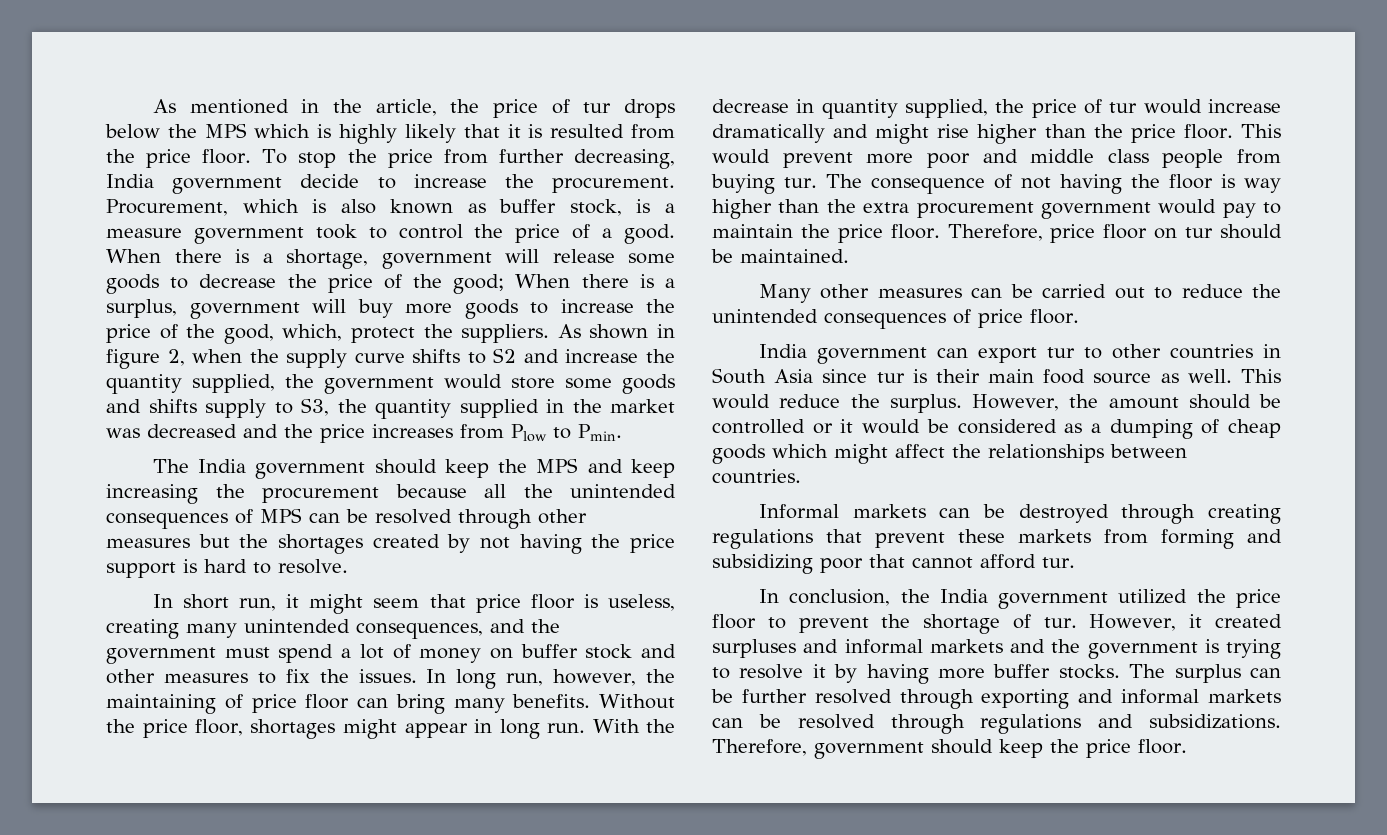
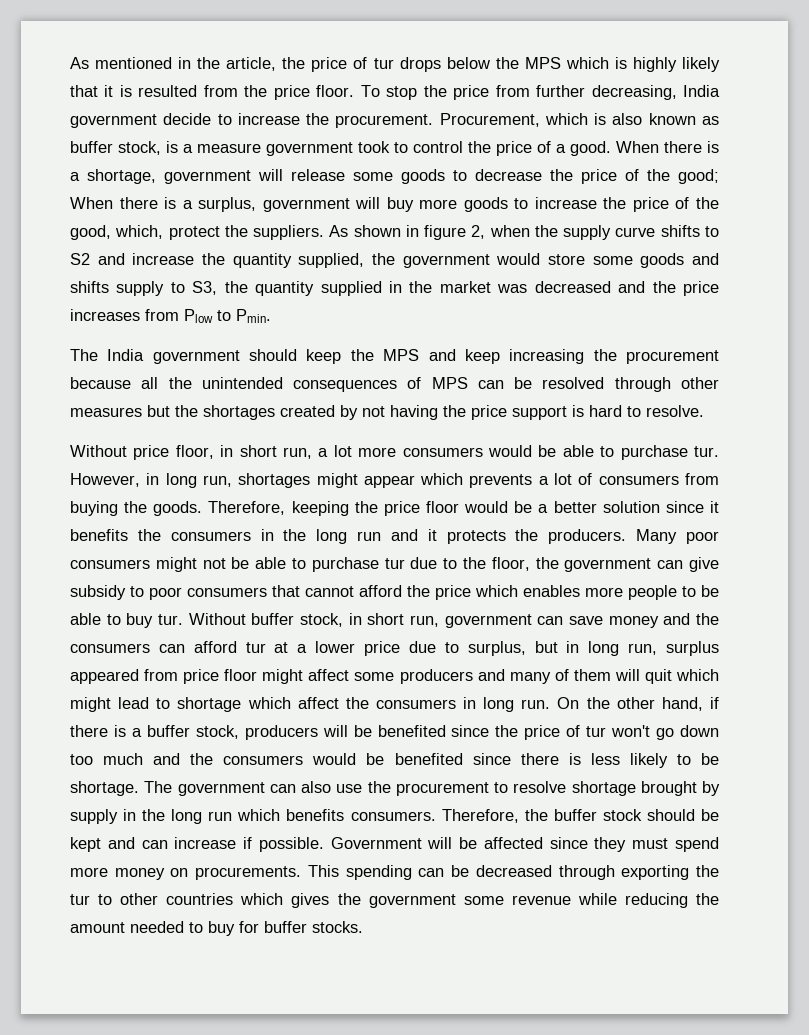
[152,594,675,614] [106,619,560,639] [106,644,676,664] [106,669,675,689] [106,694,675,714] [106,719,675,739] [712,99,1281,119] [712,124,1281,144] [712,149,1281,168] [711,174,1281,194] [712,199,1281,219] [712,224,1282,243] [711,249,849,263] [758,284,1281,303] [712,309,1079,329] [758,344,1281,364] [712,368,1281,384] [712,394,1281,413] [712,419,1281,439] [712,444,1187,464] [712,469,801,484] [758,504,1281,524] [712,529,1282,549] [712,554,1075,574] [758,589,1281,609] [712,614,1282,634] [712,639,1281,659] [712,664,1281,684] [711,689,1281,709] [712,714,1281,734] [712,739,1187,759] In short run, it might seem that price floor is useless, creating many unintended consequences, and the government must spend a lot of money on buffer stock and other measures to fix the issues. In long run, however, the maintaining of price floor can bring many benefits. Without the price floor, shortages might appear in long run. With the decrease in quantity supplied, the price of tur would increase dramatically and might rise higher than the price floor. This would prevent more poor and middle class people from buying tur. The consequence of not having the floor is way higher than the extra procurement government would pay to maintain the price floor. Therefore, price floor on tur should be maintained. // Many other measures can be carried out to reduce the unintended consequences of price floor. // India government can export tur to other countries in South Asia since tur is their main food source as well. This would reduce the surplus. However, the amount should be controlled or it would be considered as a dumping of cheap goods which might affect the relationships between countries. // Informal markets can be destroyed through creating regulations that prevent these markets from forming and subsidizing poor that cannot afford tur. // In conclusion, the India government utilized the price floor to prevent the shortage of tur. However, it created surpluses and informal markets and the government is trying to resolve it by having more buffer stocks. The surplus can be further resolved through exporting and informal markets can be resolved through regulations and subsidizations. Therefore, government should keep the price floor. -> [70,445,719,460] [70,473,719,488] [70,501,719,516] [70,529,719,544] [70,557,719,572] [70,585,719,600] [70,613,719,628] [70,641,720,656] [70,669,719,684] [70,697,719,712] [70,725,719,740] [70,753,719,768] [70,781,720,796] [70,809,720,824] [70,837,719,852] [70,865,720,880] [70,893,719,908] [70,921,363,936] Without price floor, in short run, a lot more consumers would be able to purchase tur. However, in long run, shortages might appear which prevents a lot of consumers from buying the goods. Therefore, keeping the price floor would be a better solution since it benefits the consumers in the long run and it protects the producers. Many poor consumers might not be able to purchase tur due to the floor, the government can give subsidy to poor consumers that cannot afford the price which enables more people to be able to buy tur. Without buffer stock, in short run, government can save money and the consumers can afford tur at a lower price due to surplus, but in long run, surplus appeared from price floor might affect some producers and many of them will quit which might lead to shortage which affect the consumers in long run. On the other hand, if there is a buffer stock, producers will be benefited since the price of tur won't go down too much and the consumers would be benefited since there is less likely to be shortage. The government can also use the procurement to resolve shortage brought by supply in the long run which benefits consumers. Therefore, the buffer stock should be kept and can increase if possible. Government will be affected since they must spend more money on procurements. This spending can be decreased through exporting the tur to other countries which gives the government some revenue while reducing the amount needed to buy for buffer stocks.

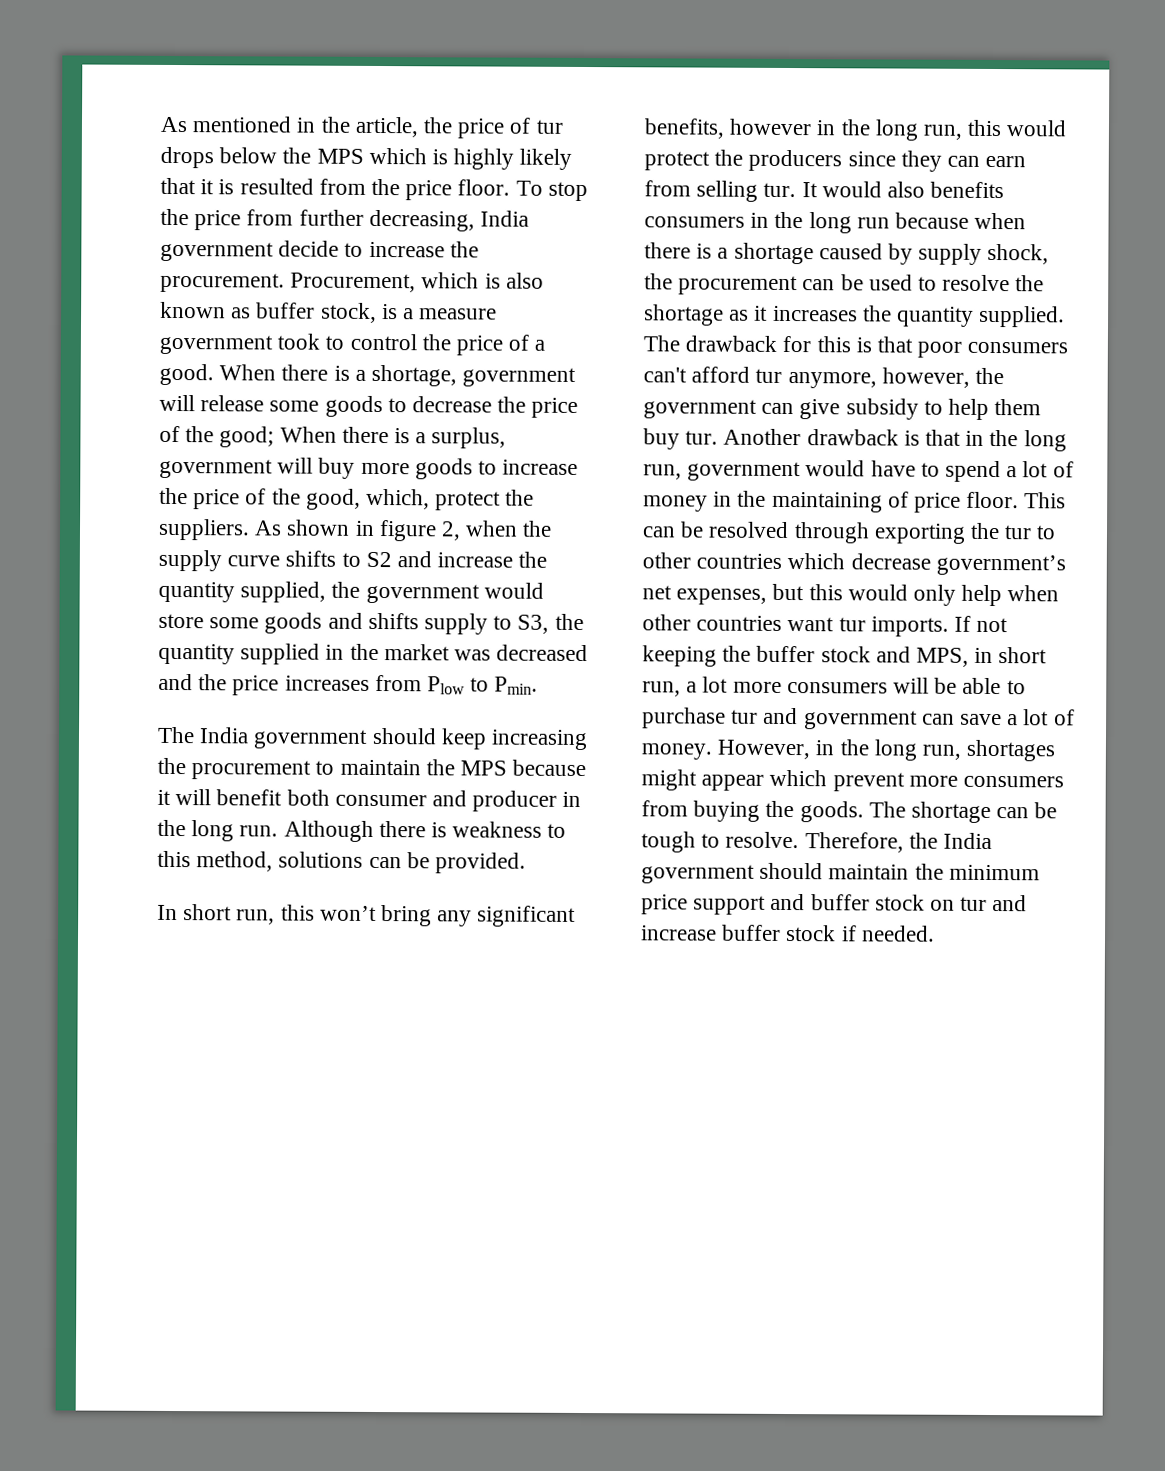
[350,349,720,364] [70,377,719,392] [70,405,704,420] [70,445,719,460] [70,473,719,488] [70,501,719,516] [70,529,161,541] the MPS and keep increasing the procurement because all the unintended consequences of MPS can be resolved through other measures but the shortages created by not having the price support is hard to resolve. // Without price floor, in short run, a lot more consumers would be able to purchase tur. However, in long run, shortages might appear which prevents a lot of consumers from buying the goods. Therefore, keeping the price floor would be a better solution since it benefits the -> [491,729,589,751] [157,757,587,780] [157,789,582,812] [157,819,567,842] [157,850,527,874] [157,904,577,927] [644,118,1068,141] [644,149,1027,172] [644,180,1005,202] increasing the procurement to maintain the MPS because it will benefit both consumer and producer in the long run. Although there is weakness to this method, solutions can be provided. // In short run, this won’t bring any significant benefits, however in the long run, this would protect the producers since they can earn from selling tur. It would also benefits
[390,529,719,544] [70,557,530,572] and it protects the producers. Many poor consumers might not be able to purchase tur due to the floor, -> [895,212,1027,230] [644,242,1050,265] [644,273,1045,296] [644,304,1066,328] [643,335,1069,358] [643,366,970,389] because when there is a shortage caused by supply shock, the procurement can be used to resolve the shortage as it increases the quantity supplied. The drawback for this is that poor consumers can't afford tur anymore, however,
[149,585,719,600] [70,613,719,628] [70,641,720,656] [70,669,719,684] [70,697,719,712] [70,725,719,740] [70,753,719,768] [70,781,720,796] [70,809,720,824] [70,837,719,852] [70,865,552,880] poor consumers that cannot afford the price which enables more people to be able to buy tur. Without buffer stock, in short run, government can save money and the consumers can afford tur at a lower price due to surplus, but in long run, surplus appeared from price floor might affect some producers and many of them will quit which might lead to shortage which affect the consumers in long run. On the other hand, if there is a buffer stock, producers will be benefited since the price of tur won't go down too much and the consumers would be benefited since there is less likely to be shortage. The government can also use the procurement to resolve shortage brought by supply in the long run which benefits consumers. Therefore, the buffer stock should be kept and can increase if possible. Government will be affected since they must spend more money on procurements. This spending can be decreased -> [948,398,1042,420] [643,428,1067,452] [643,460,1074,483] [643,490,1067,513] [642,521,790,539] help them buy tur. Another drawback is that in the long run, government would have to spend a lot of money in the maintaining of price floor. This can be resolved
[291,893,719,908] [70,921,363,936] gives the government some revenue while reducing the amount needed to buy for buffer stocks. -> [850,553,1066,576] [642,583,1060,607] [642,614,1009,637] [642,645,1048,667] [642,676,1026,697] [642,707,1075,730] [641,739,1056,762] [641,769,1065,792] [641,800,1058,824] [641,831,993,853] [641,862,1040,884] [641,893,1028,915] [640,924,935,942] decrease government’s net expenses, but this would only help when other countries want tur imports. If not keeping the buffer stock and MPS, in short run, a lot more consumers will be able to purchase tur and government can save a lot of money. However, in the long run, shortages might appear which prevent more consumers from buying the goods. The shortage can be tough to resolve. Therefore, the India government should maintain the minimum price support and buffer stock on tur and increase buffer stock if needed.

